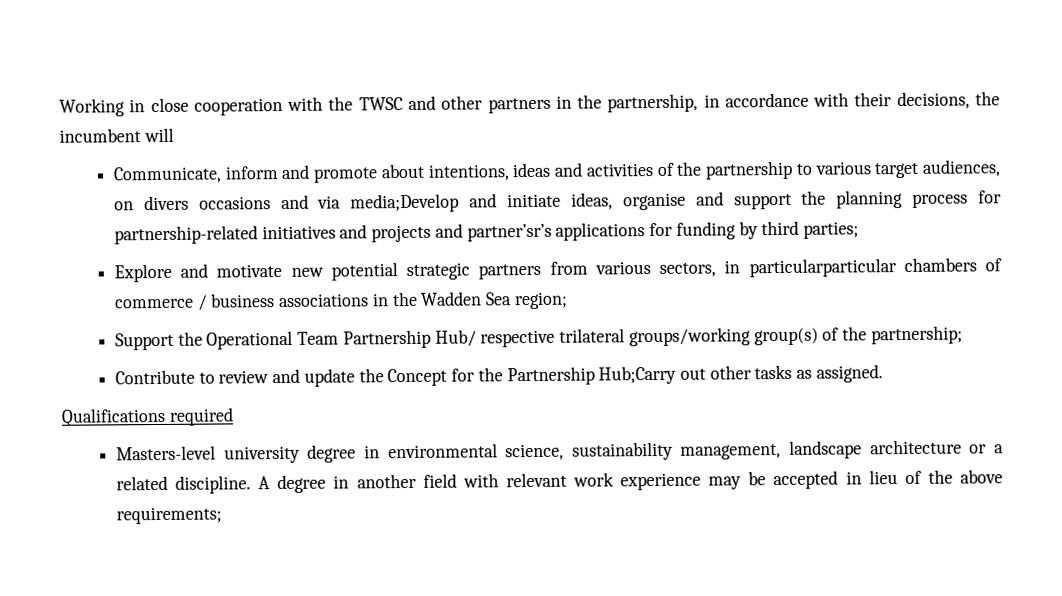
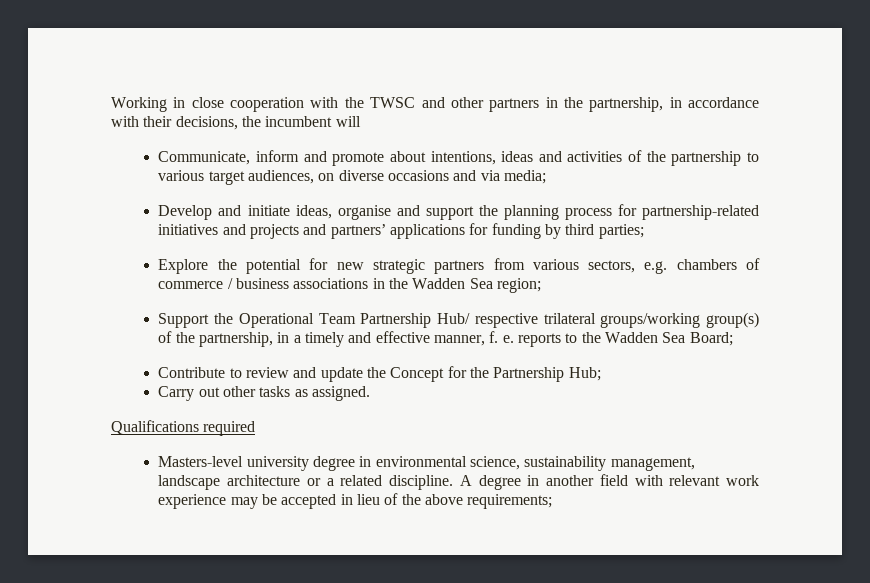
[143,195,189,211] divers -> [338,170,384,181] diverse
[350,193,460,213] media;Develop -> [503,170,546,184] [158,205,213,220] media; // Develop
[466,223,552,242] partner’sr’s -> [330,224,386,239] partners’
[180,262,398,281] and motivate new potential -> [217,258,364,274] the potential for new
[724,258,897,278] in particularparticular -> [644,261,668,274] e.g.
[870,325,963,345] partnership; -> [199,331,733,347] partnership, in a timely and effective manner, f. e. reports to the Wadden Sea Board;
[598,365,677,385] Hub;Carry -> [568,367,601,381] [158,386,195,401] Hub; // Carry

